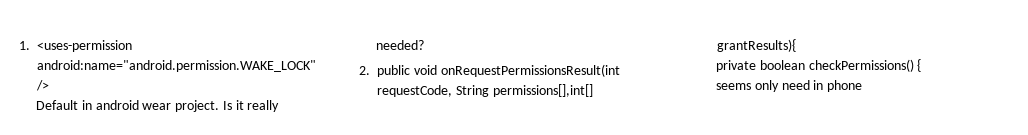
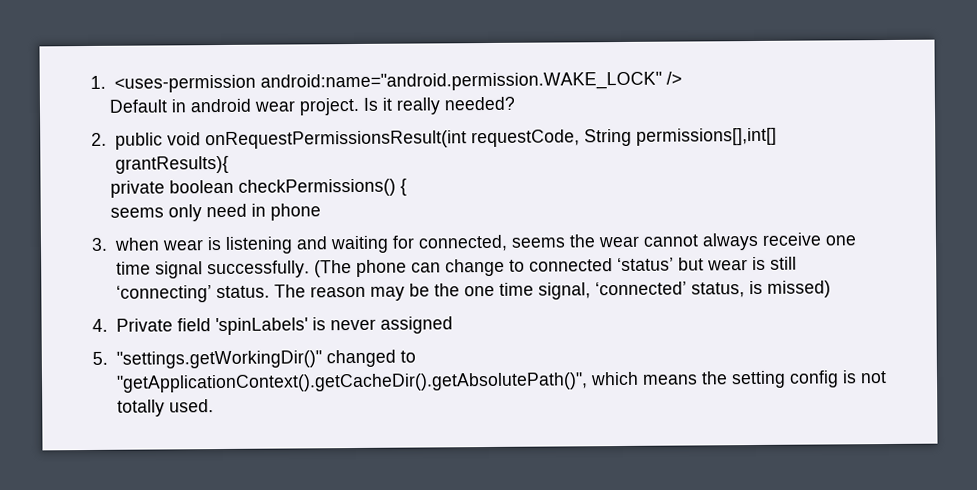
(863, 86) none -> [91,232,857,254] [115,256,797,279] [115,280,831,303] [92,316,453,336] [92,349,416,369] [115,370,887,393] [116,399,214,417] // 3. when wear is listening and waiting for connected, seems the wear cannot always receive one time signal successfully. (The phone can change to connected ‘status’ but wear is still ‘connecting’ status. The reason may be the one time signal, ‘connected’ status, is missed) // 4. Private field 'spinLabels' is never assigned // 5. "settings.getWorkingDir()" changed to "getApplicationContext().getCacheDir().getAbsolutePath()", which means the setting config is not totally used.

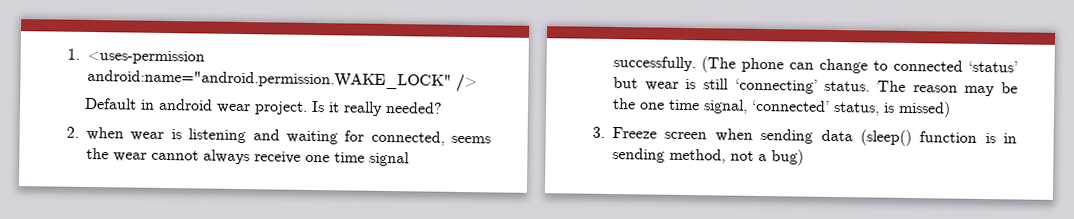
[114,127,777,150] [114,155,229,174] [110,178,408,198] [110,203,322,222] [91,237,108,251] public void onRequestPermissionsResult(int requestCode, String permissions[],int[] grantResults){ // private boolean checkPermissions() { // seems only need in phone // 3. -> (79, 132) none
[92,316,453,336] [92,349,416,369] [115,370,887,393] [116,399,214,417] 4. Private field 'spinLabels' is never assigned // 5. "settings.getWorkingDir()" changed to "getApplicationContext().getCacheDir().getAbsolutePath()", which means the setting config is not totally used. -> [592,126,1017,147] [612,148,804,166] 3. Freeze screen when sending data (sleep() function is in sending method, not a bug)

